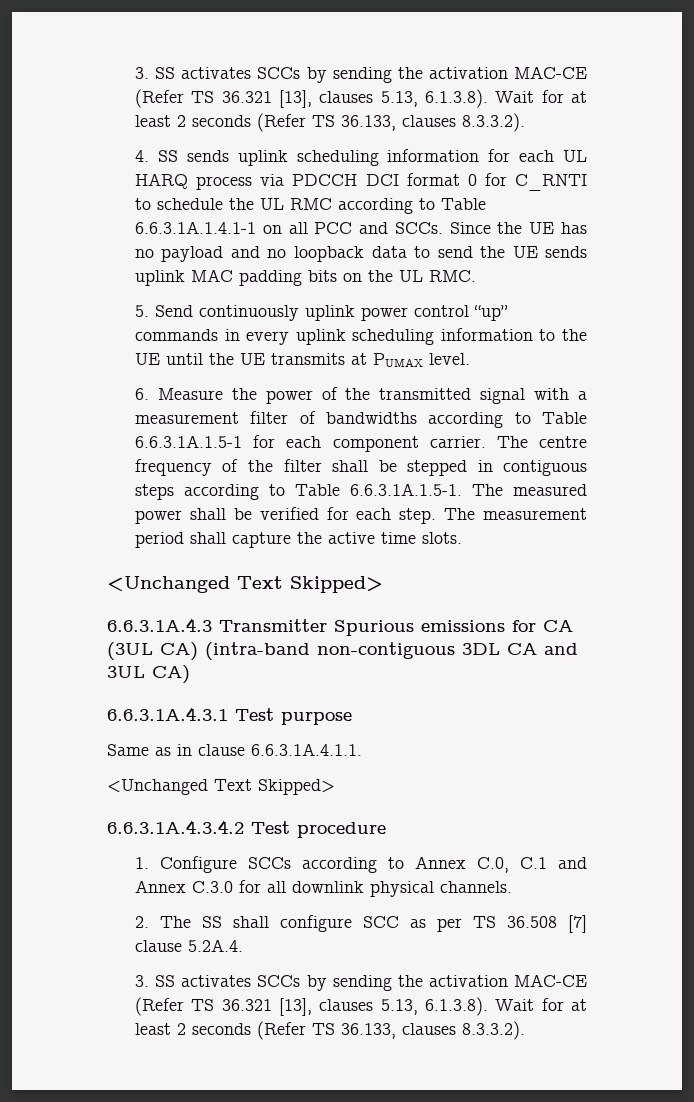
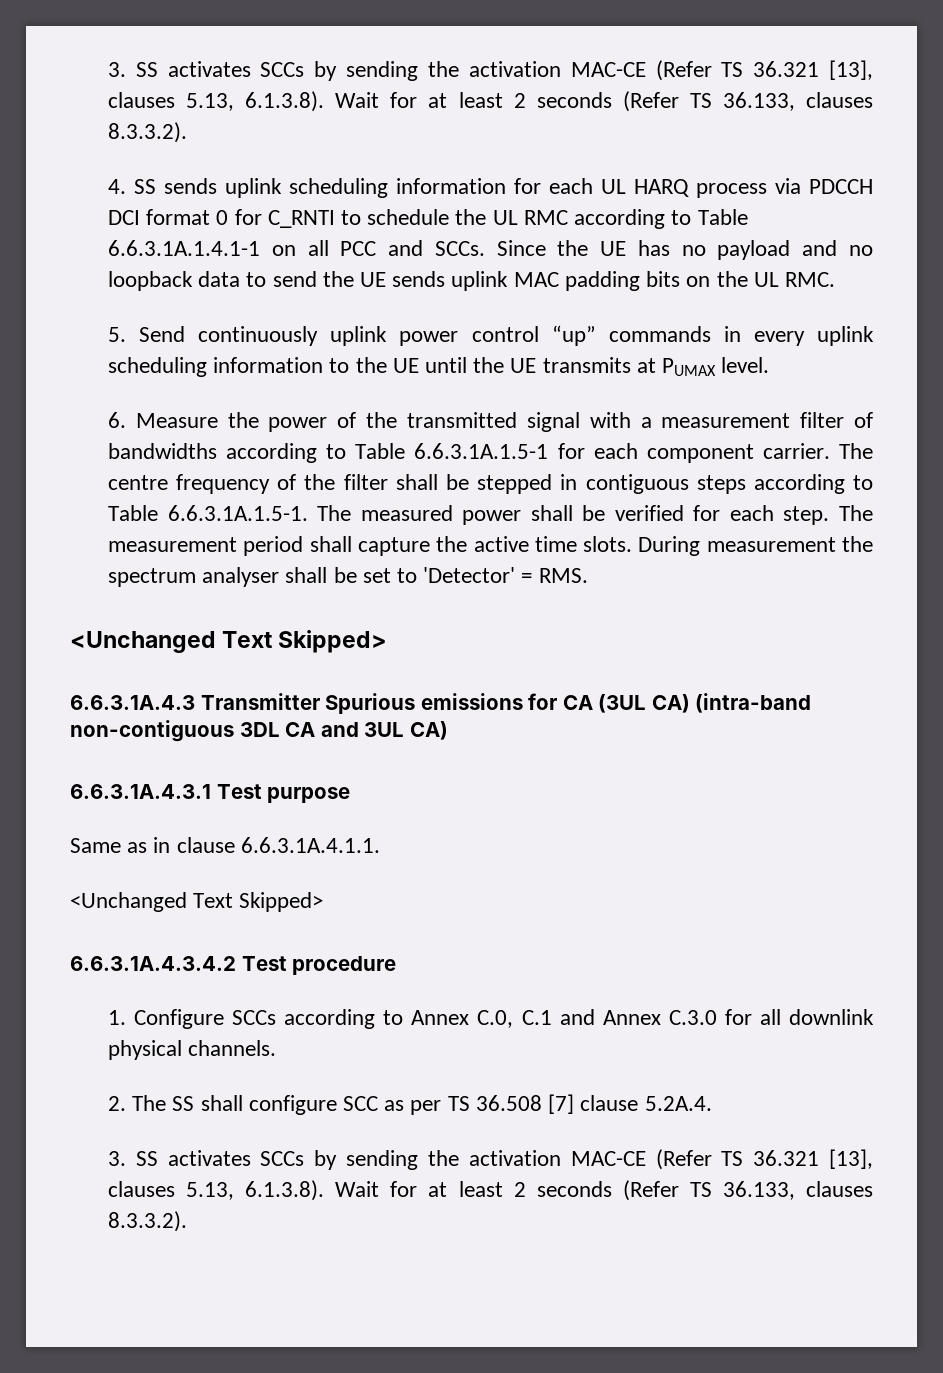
(462, 538) none -> [638,536,873,556] [107,567,588,587] During measurement the spectrum analyser shall be set to 'Detector' = RMS.

